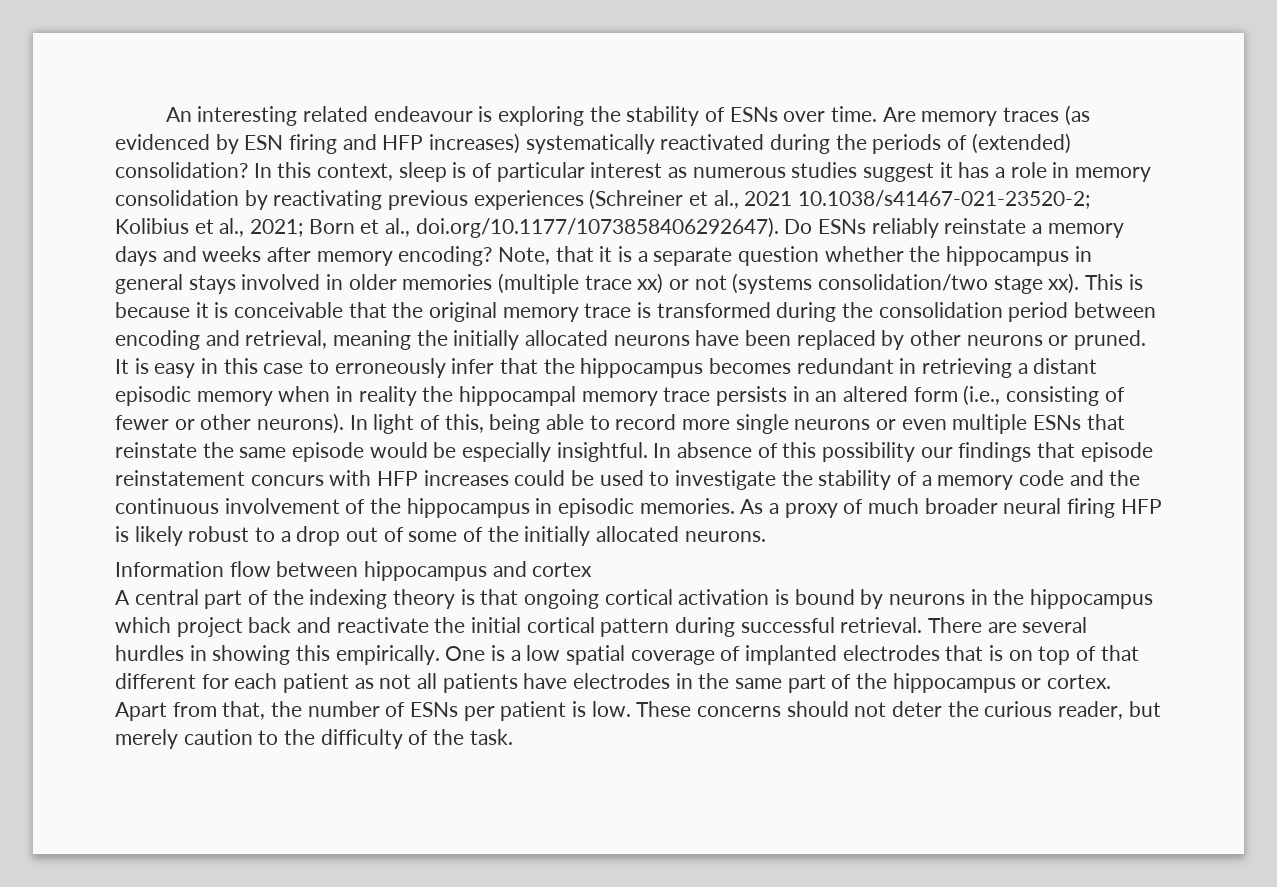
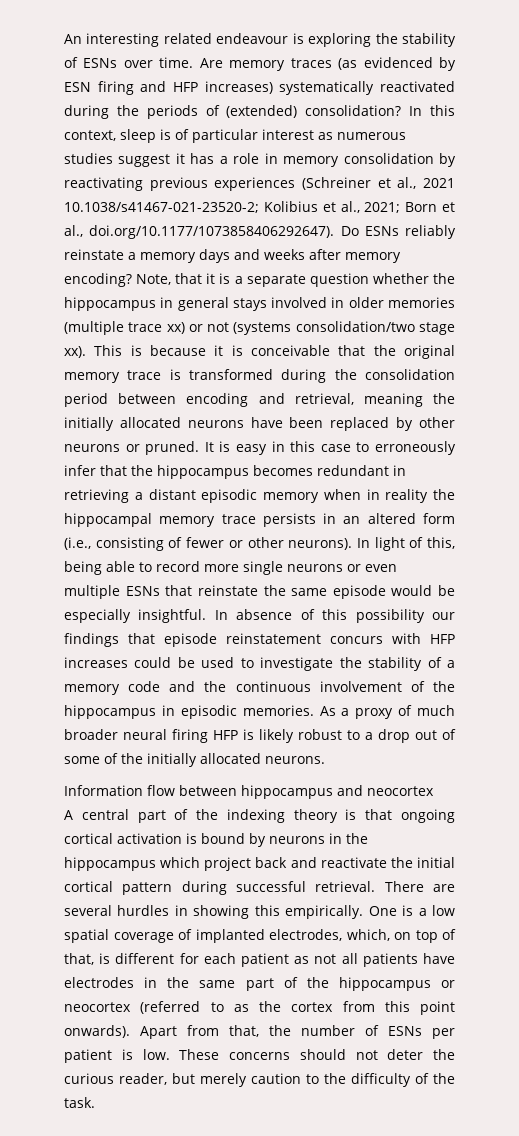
[532,562,593,577] cortex -> [367,786,434,796] neocortex
[842,645,1004,661] electrodes that is -> [269,929,390,941] electrodes, which,
[1100,645,1139,661] that -> [64,953,111,965] that, is
[1047,674,1112,689] cortex. -> [64,1001,455,1015] [64,1025,130,1038] neocortex (referred to as the cortex from this point onwards).

